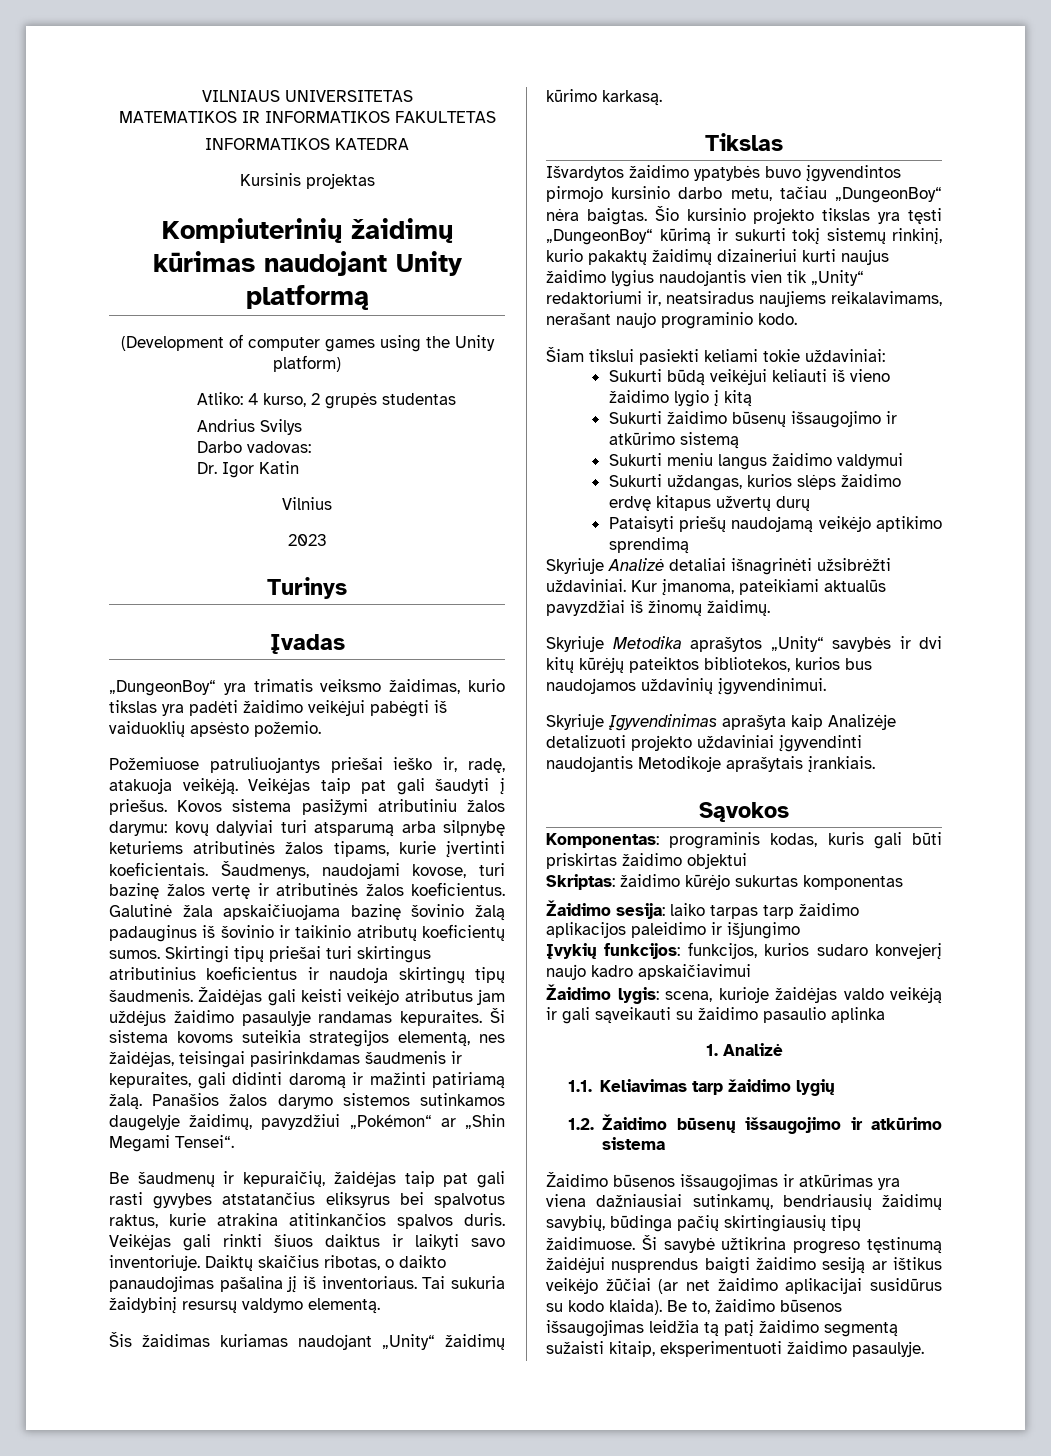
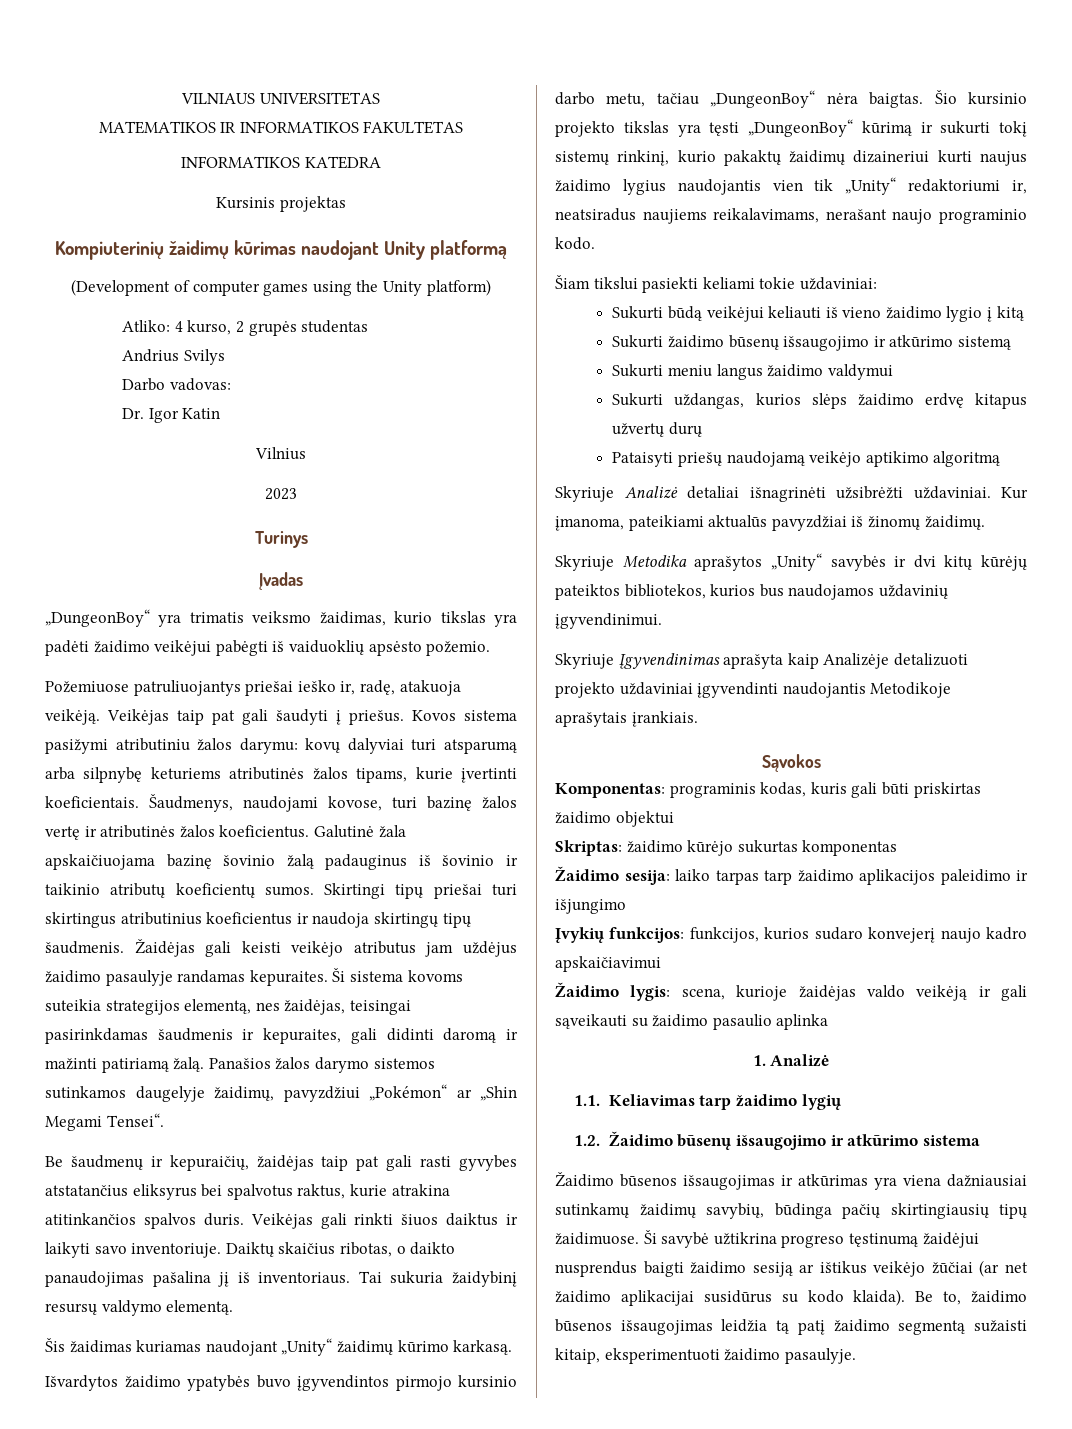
[705,133,783,151] // Tikslas -> (513, 1347) none
[608,537,689,554] sprendimą -> [933,451,1001,467] algoritmą
[692,1194,872,1210] sutinkamų, bendriausių -> [555,1203,629,1218] sutinkamų

